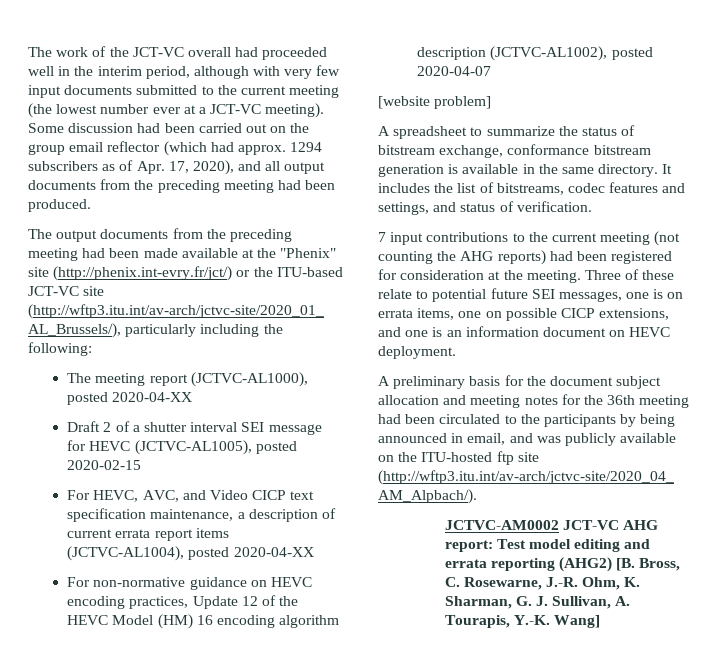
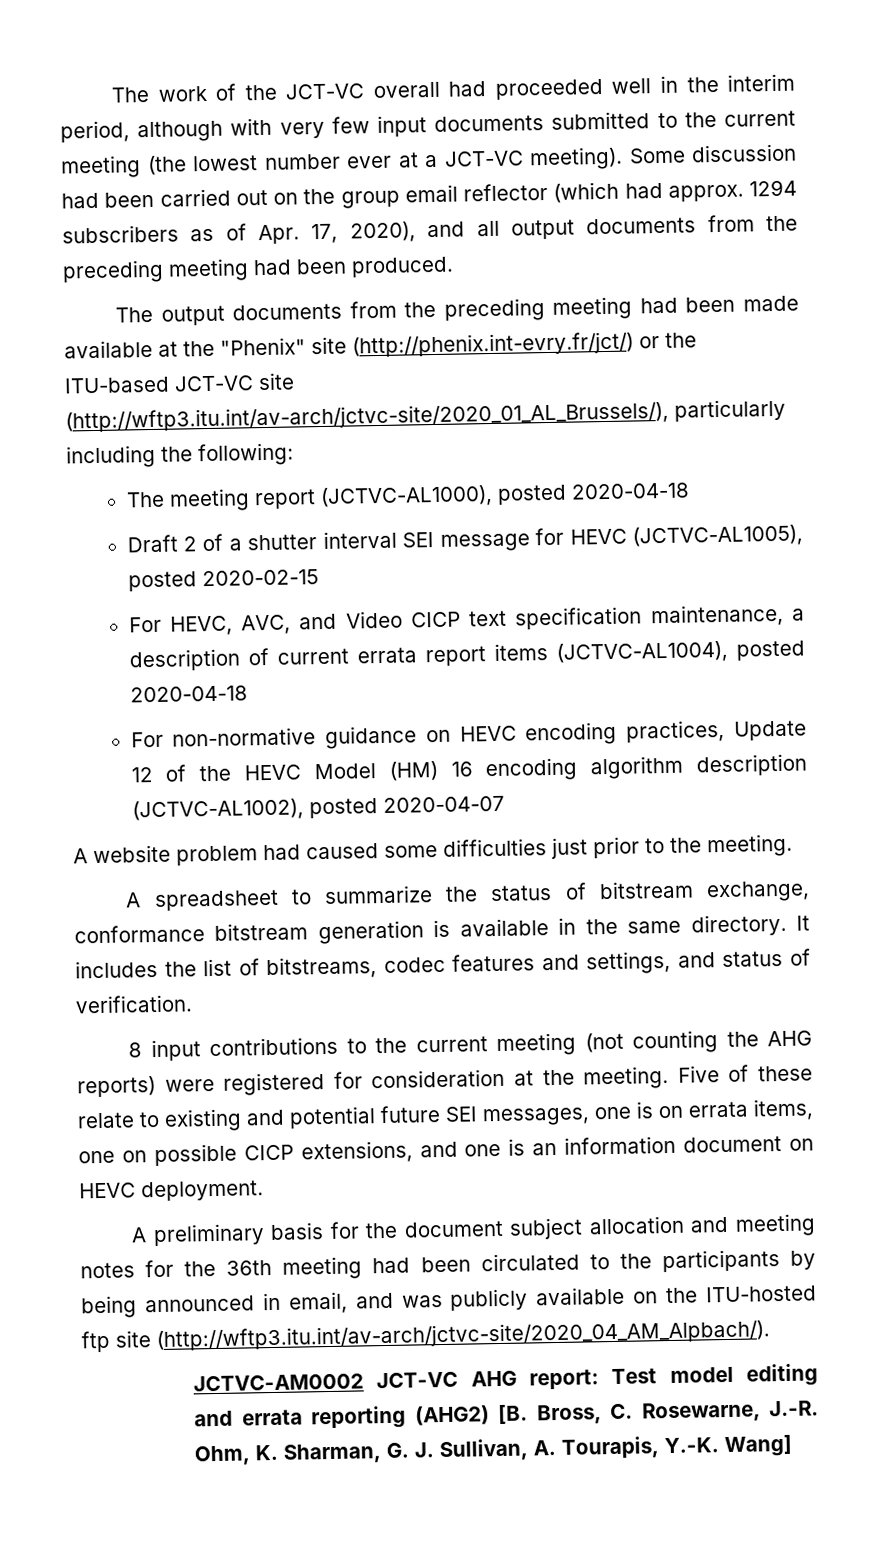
[112,392,193,402] 2020-04-XX -> [570,482,690,500] 2020-04-18
[233,547,314,557] 2020-04-XX -> [129,685,248,703] 2020-04-18
[378,96,492,109] [website problem] -> [73,833,793,866] A website problem had caused some difficulties just prior to the meeting.
[378,232,386,242] 7 -> [128,1042,143,1058] 8
[549,251,607,261] had been -> [164,1078,215,1092] were
[584,270,621,280] Three -> [677,1065,720,1083] Five
(429, 294) none -> [164,1108,285,1132] existing and

